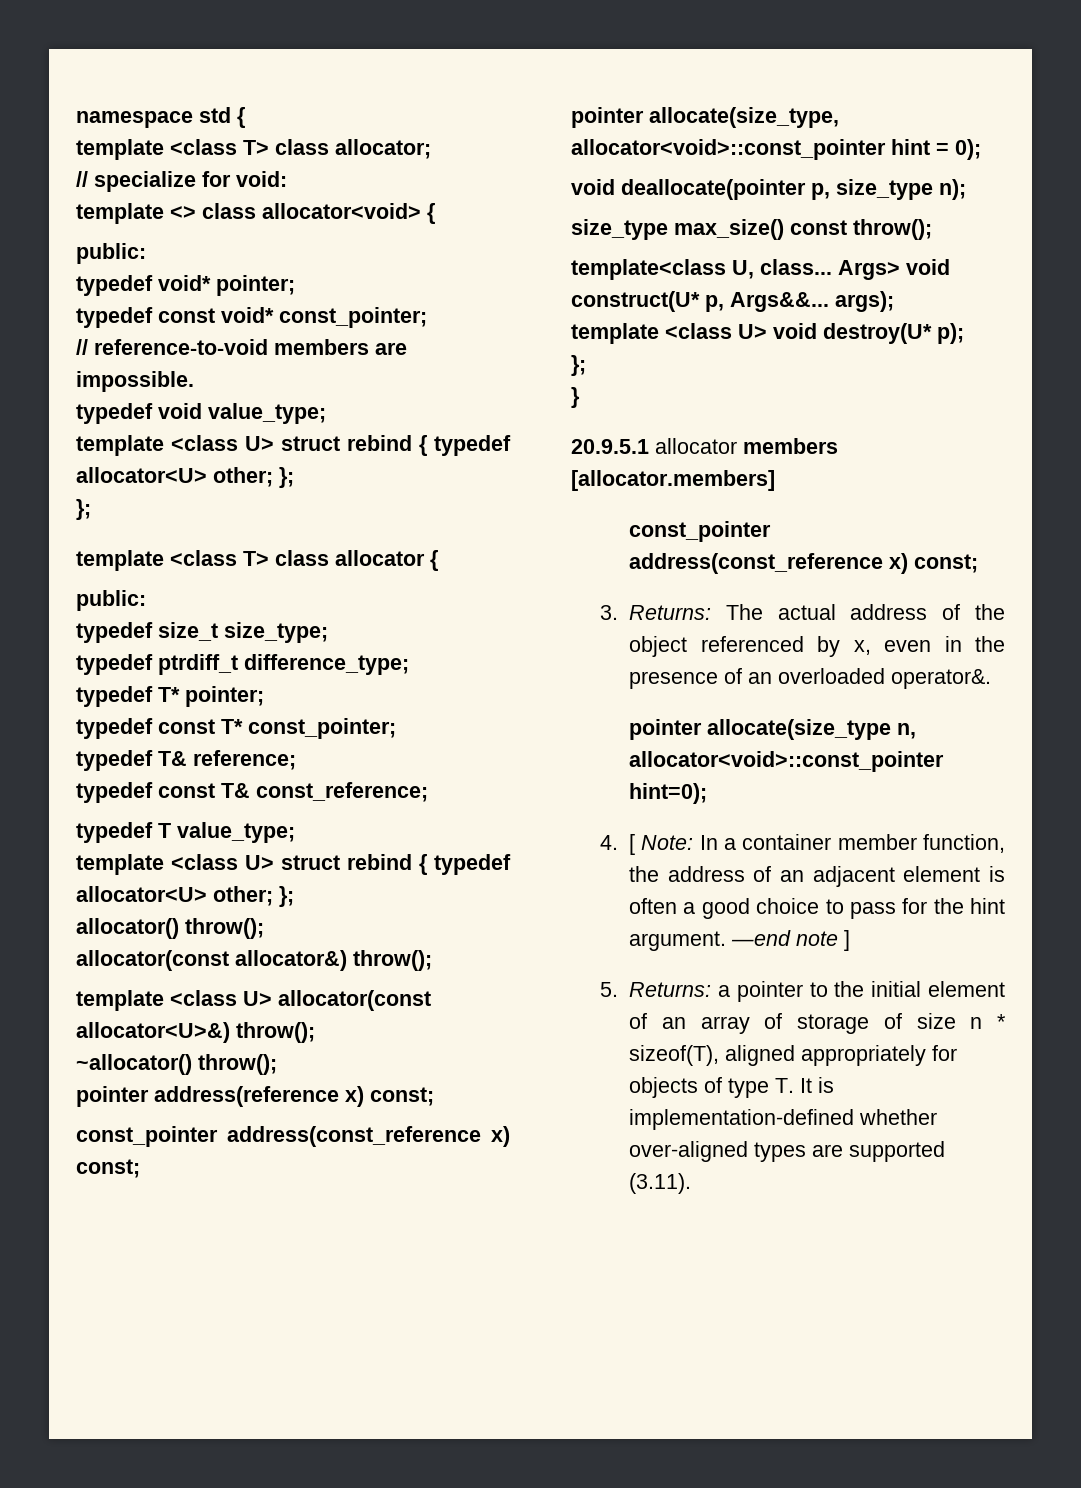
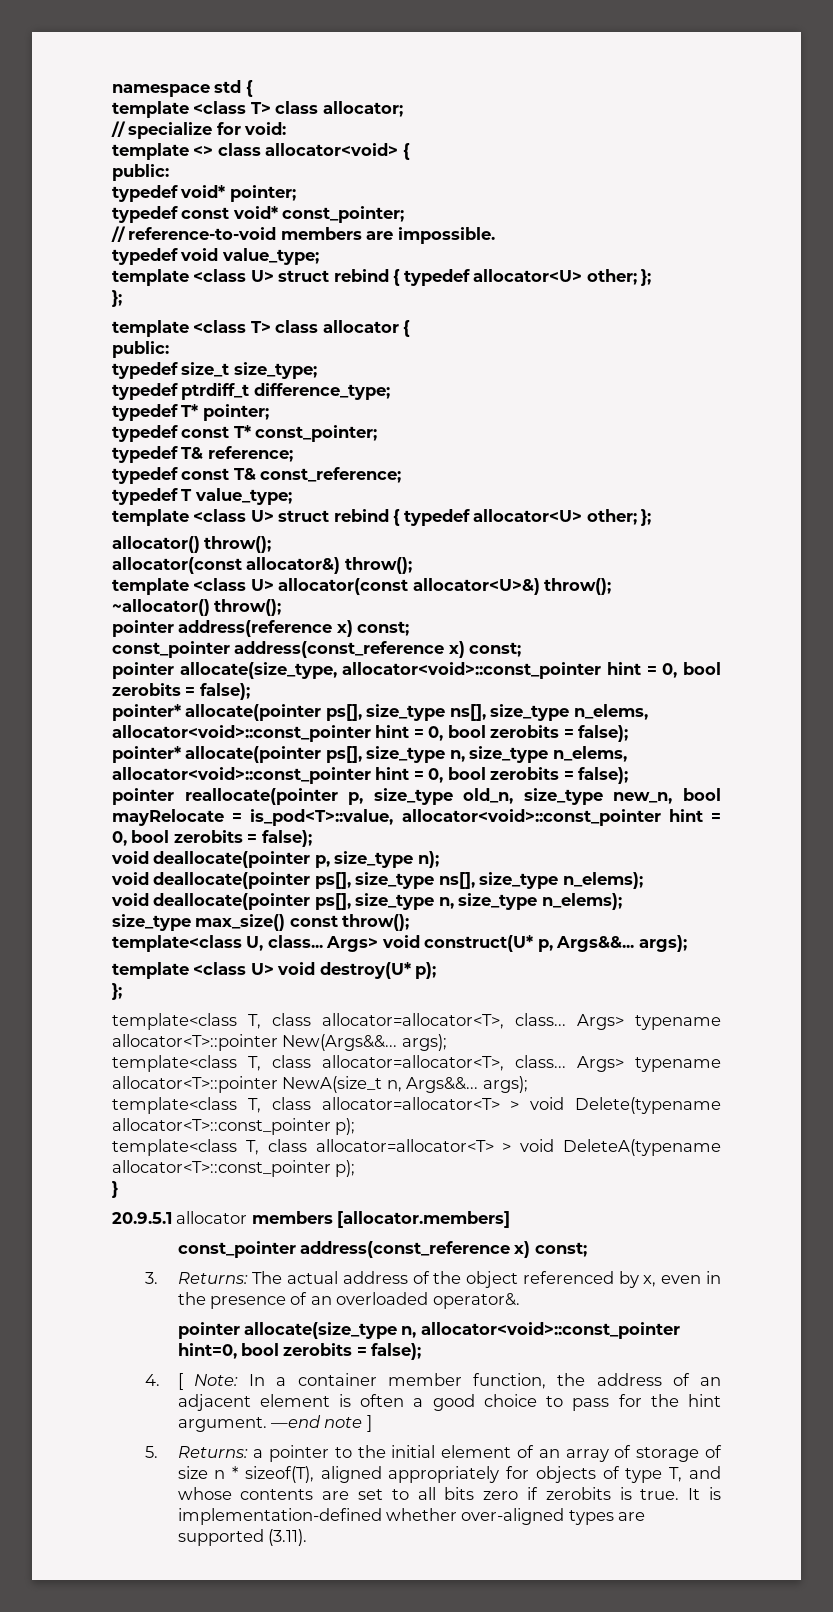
[955,139,981,160] 0); -> [662,662,721,678] [112,683,250,700] [112,704,648,721] [112,725,629,742] [112,746,627,763] [112,767,629,784] [112,788,721,805] [112,809,721,826] [112,830,312,847] 0, bool zerobits = false); // pointer* allocate(pointer ps[], size_type ns[], size_type n_elems, allocator<void>::const_pointer hint = 0, bool zerobits = false); // pointer* allocate(pointer ps[], size_type n, size_type n_elems, allocator<void>::const_pointer hint = 0, bool zerobits = false); // pointer reallocate(pointer p, size_type old_n, size_type new_n, bool mayRelocate = is_pod<T>::value, allocator<void>::const_pointer hint = 0, bool zerobits = false);
(966, 189) none -> [111,872,643,889] [111,893,622,910] // void deallocate(pointer ps[], size_type ns[], size_type n_elems); // void deallocate(pointer ps[], size_type n, size_type n_elems);
(586, 365) none -> [112,1013,721,1030] [112,1034,447,1051] [112,1055,721,1072] [112,1076,528,1093] [112,1097,721,1114] [112,1118,356,1135] [112,1139,721,1156] [112,1160,356,1177] // template<class T, class allocator=allocator<T>, class... Args> typename allocator<T>::pointer New(Args&&... args); // template<class T, class allocator=allocator<T>, class... Args> typename allocator<T>::pointer NewA(size_t n, Args&&... args); // template<class T, class allocator=allocator<T> > void Delete(typename allocator<T>::const_pointer p); // template<class T, class allocator=allocator<T> > void DeleteA(typename allocator<T>::const_pointer p);
[629,783,708,804] hint=0); -> [177,1343,422,1360] hint=0, bool zerobits = false);
[775,1078,795,1093] T. -> [669,1466,721,1482] [177,1487,680,1500] T, and whose contents are set to all bits zero if zerobits is true.

